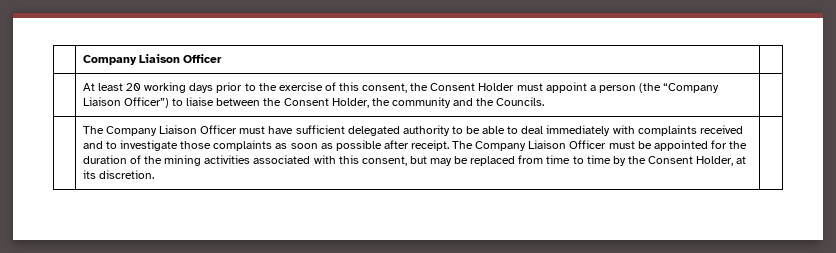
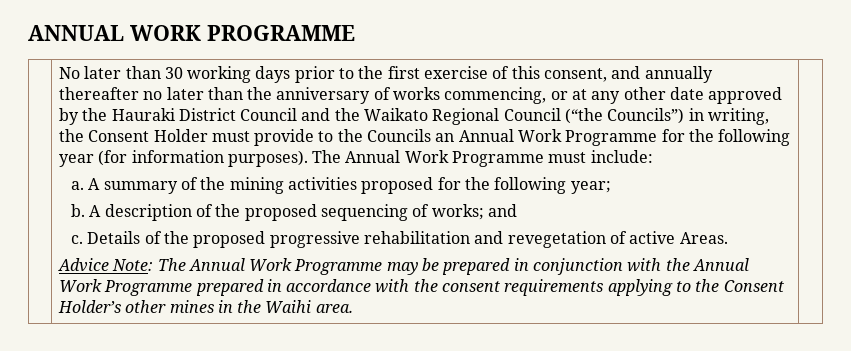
[82,54,223,65] [82,83,142,91] | Company Liaison Officer | // | At least 20 -> [28,25,355,41] [58,66,183,79] ANNUAL WORK PROGRAMME // | No later than 30
(277, 87) none -> [387,66,420,79] first
[410,82,720,93] [82,97,545,108] [82,125,743,136] [82,140,747,151] [82,155,747,166] [82,170,155,179] the Consent Holder must appoint a person (the “Company Liaison Officer”) to liaise between the Consent Holder, the community and the Councils. | // | The Company Liaison Officer must have sufficient delegated authority to be able to deal immediately with complaints received and to investigate those complaints as soon as possible after receipt. The Company Liaison Officer must be appointed for the duration of the mining activities associated with this consent, but may be replaced from time to time by the Consent Holder, at its discretion. -> [611,66,713,83] [58,87,783,104] [58,108,770,125] [58,129,791,146] [58,150,653,167] [70,177,611,194] [70,204,517,221] [70,231,728,248] [57,258,750,275] [58,279,784,296] [57,300,353,313] and annually thereafter no later than the anniversary of works commencing, or at any other date approved by the Hauraki District Council and the Waikato Regional Council (“the Councils”) in writing, the Consent Holder must provide to the Councils an Annual Work Programme for the following year (for information purposes). The Annual Work Programme must include: // a. A summary of the mining activities proposed for the following year; // b. A description of the proposed sequencing of works; and // c. Details of the proposed progressive rehabilitation and revegetation of active Areas. // Advice Note: The Annual Work Programme may be prepared in conjunction with the Annual Work Programme prepared in accordance with the consent requirements applying to the Consent Holder’s other mines in the Waihi area.

